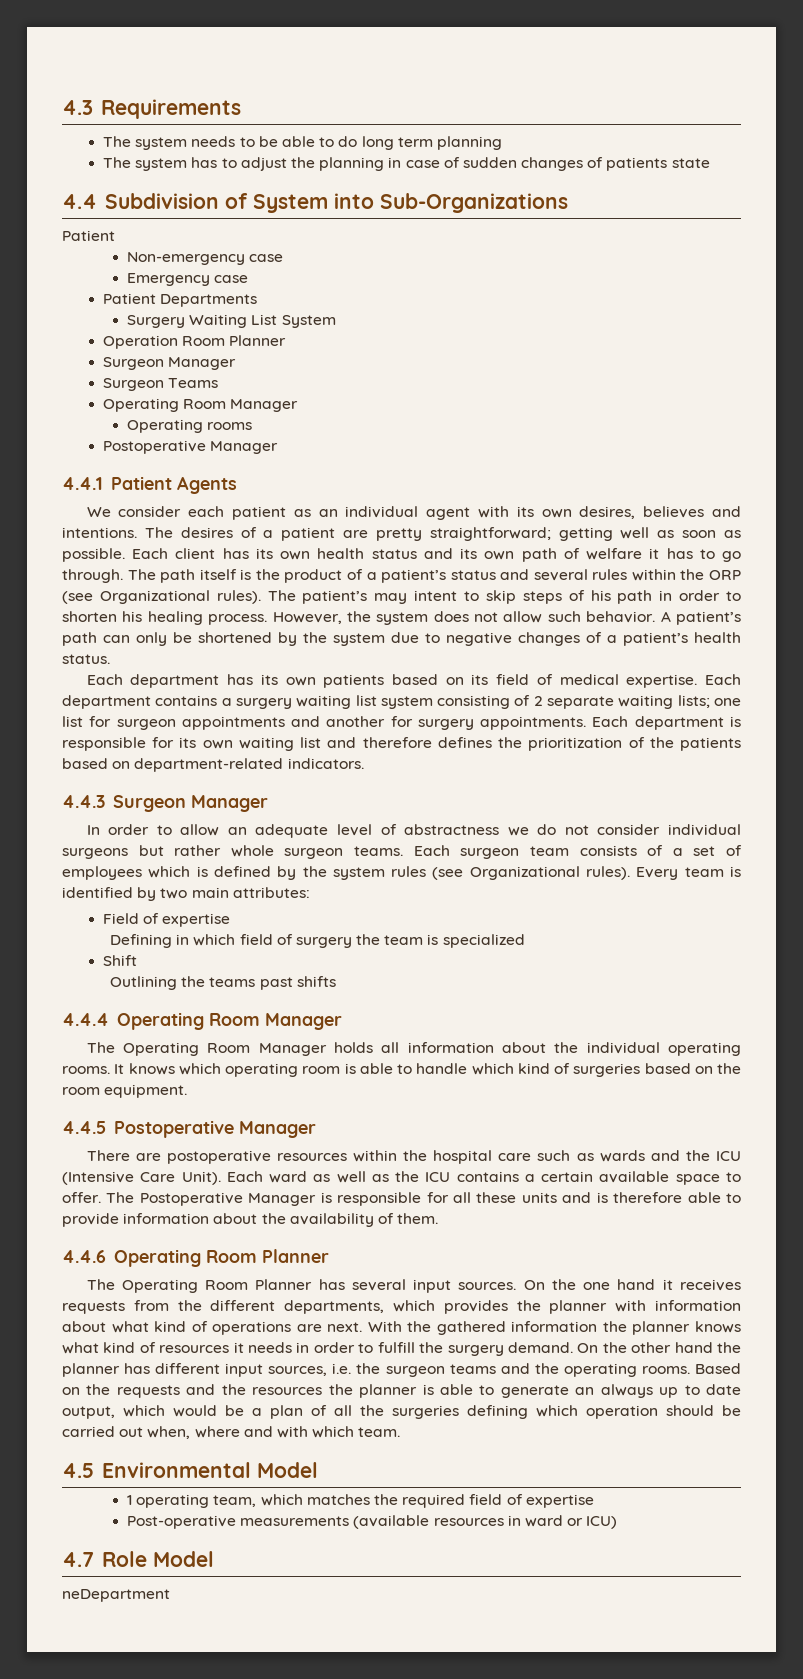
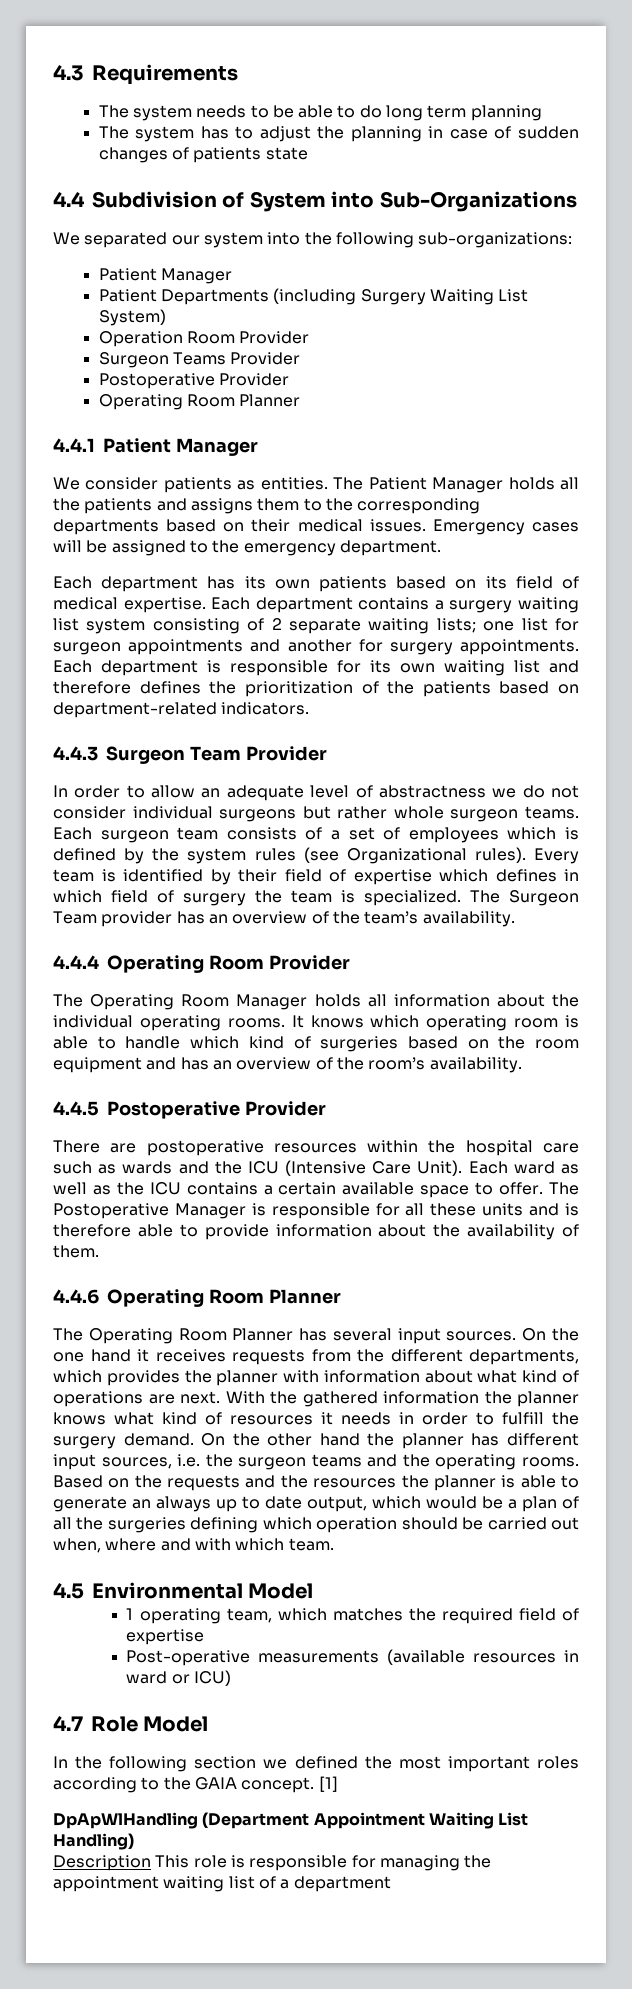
[62,230,115,241] [127,252,284,265] [127,273,249,286] Patient // Non-emergency case // Emergency case -> [53,232,573,248] [98,268,232,284] We separated our system into the following sub-organizations: // Patient Manager
(258, 300) // -> [273,288,357,305] (including
[281,315,336,328] System -> [98,309,166,326] System)
[229,335,287,346] [103,357,237,370] Planner // Surgeon Manager -> [239,331,310,344] Provider
[103,398,299,412] [127,419,253,433] [103,440,279,454] // Operating Room Manager // Operating rooms // Postoperative Manager -> [230,352,301,365] [98,373,289,389] [98,394,301,410] Provider // Postoperative Provider // Operating Room Planner
[176,476,237,494] Agents -> [175,438,258,456] Manager
[188,506,742,520] [62,527,741,541] [62,548,742,562] [62,569,741,583] [62,590,742,604] [62,611,741,625] [62,632,741,646] [62,654,110,664] each patient as an individual agent with its own desires, believes and intentions. The desires of a patient are pretty straightforward; getting well as soon as possible. Each client has its own health status and its own path of welfare it has to go through. The path itself is the product of a patient’s status and several rules within the ORP (see Organizational rules). The patient’s may intent to skip steps of his path in order to shorten his healing process. However, the system does not allow such behavior. A patient’s path can only be shortened by the system due to negative changes of a patient’s health status. -> [163,477,580,493] [53,498,481,514] [53,519,579,535] [53,540,441,556] patients as entities. The Patient Manager holds all the patients and assigns them to the corresponding departments based on their medical issues. Emergency cases will be assigned to the emergency department.
[190,795,268,812] Manager -> [189,746,327,761] Team Provider
[160,887,310,899] [103,913,231,927] [109,934,172,948] two main attributes: // Field of expertise // Defining -> [238,869,557,885] their field of expertise which defines
[442,934,525,948] [103,955,138,966] [109,976,336,990] specialized // Shift // Outlining the teams past shifts -> [364,890,579,906] [53,911,515,927] specialized. The Surgeon Team provider has an overview of the team’s availability.
[264,1013,342,1030] Manager -> [268,955,350,970] Provider
[104,1084,188,1098] equipment. -> [53,1057,522,1073] equipment and has an overview of the room’s availability.
[238,1121,316,1138] Manager -> [244,1101,326,1116] Provider
[62,1589,170,1602] neDepartment -> [53,1756,579,1772] [53,1776,338,1793] [53,1812,529,1829] [53,1833,134,1850] [53,1855,492,1871] [53,1876,391,1892] In the following section we defined the most important roles according to the GAIA concept. [1] // DpApWlHandling (Department Appointment Waiting List Handling) // Description This role is responsible for managing the appointment waiting list of a department

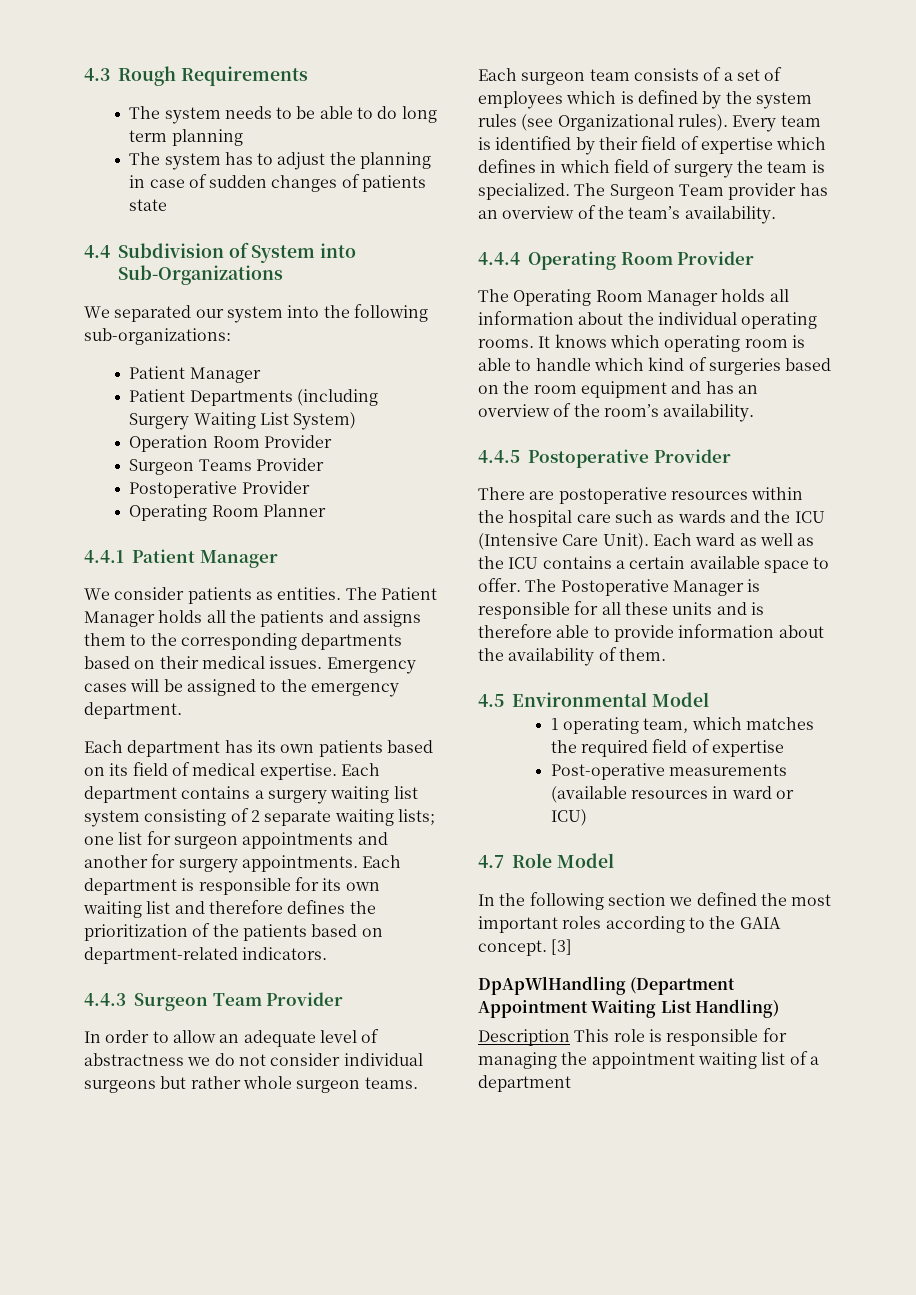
(84, 72) none -> [118,66,176,86] Rough
[53,1289,341,1307] [53,1328,579,1344] [53,1349,579,1365] [53,1370,579,1386] [53,1391,579,1407] [53,1412,579,1425] [53,1433,579,1449] [53,1454,579,1470] [53,1475,579,1491] [53,1496,579,1512] [53,1517,580,1533] [53,1538,334,1553] // 4.4.6 Operating Room Planner // The Operating Room Planner has several input sources. On the one hand it receives requests from the different departments, which provides the planner with information about what kind of operations are next. With the gathered information the planner knows what kind of resources it needs in order to fulfill the surgery demand. On the other hand the planner has different input sources, i.e. the surgeon teams and the operating rooms. Based on the requests and the resources the planner is able to generate an always up to date output, which would be a plan of all the surgeries defining which operation should be carried out when, where and with which team. -> (666, 654) none
[318,1776,338,1792] [1] -> [551,939,573,955] [3]

